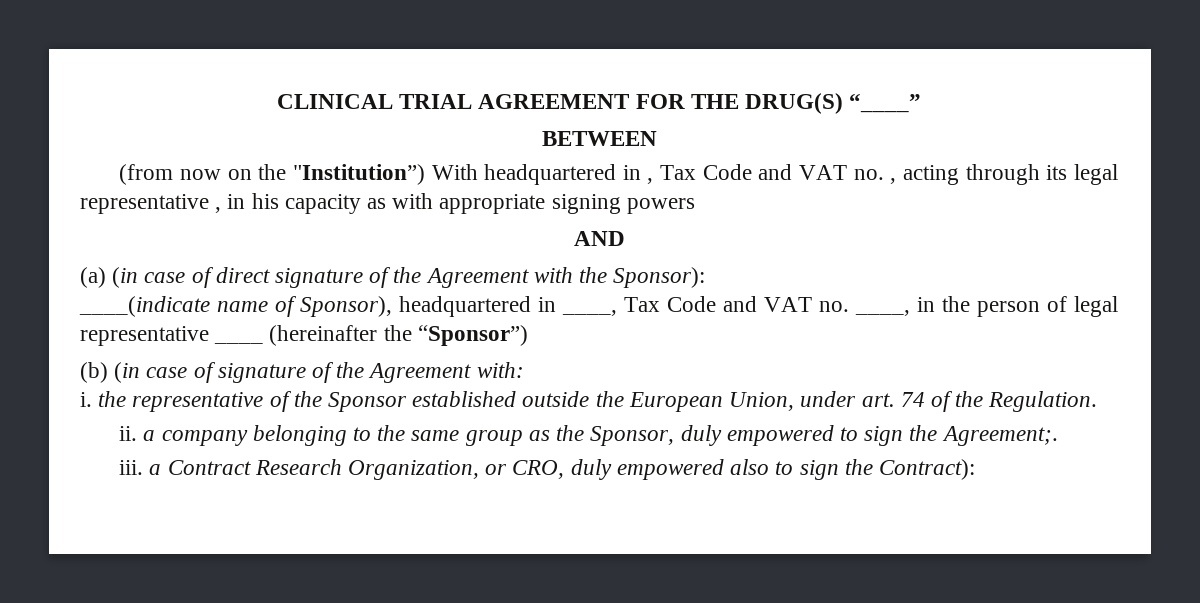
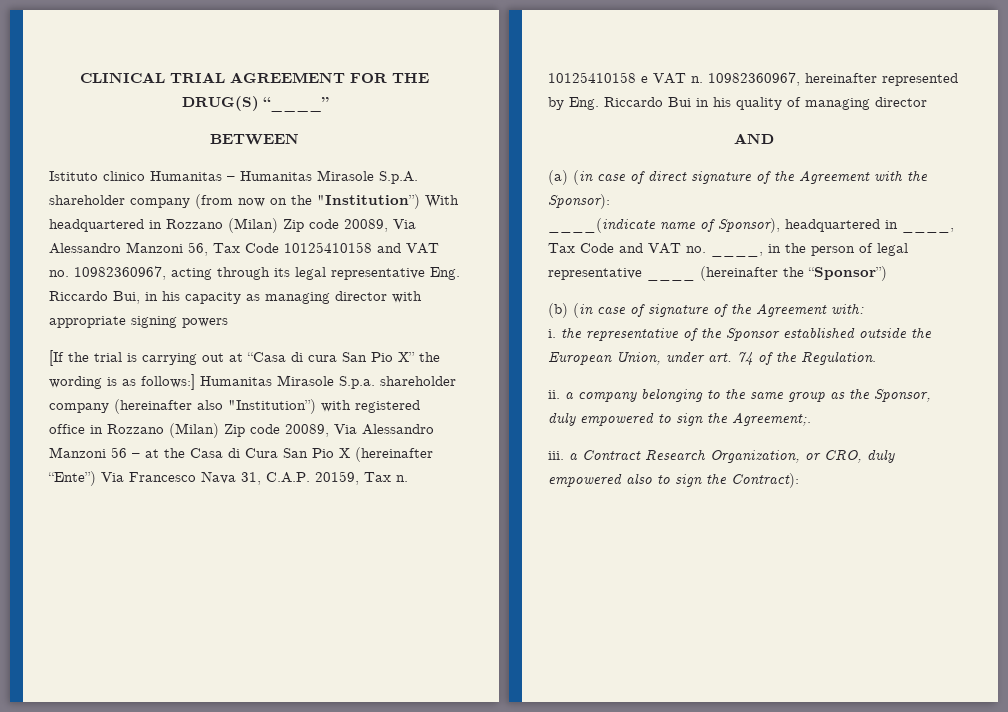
(657, 138) none -> [49,170,418,184] [49,195,190,208] Istituto clinico Humanitas – Humanitas Mirasole S.p.A. shareholder company
[647,164,897,184] , Tax Code and VAT no. , -> [166,218,416,233] [49,242,439,256] [49,266,166,280] Rozzano (Milan) Zip code 20089, Via Alessandro Manzoni 56, Tax Code 10125410158 and VAT no. 10982360967,
[215,207,222,213] , -> [430,267,460,280] [49,291,140,304] Eng. Riccardo Bui,
(387, 203) none -> [265,291,387,304] managing director
(695, 206) none -> [49,350,440,366] [49,374,456,390] [49,399,420,414] [49,423,434,438] [49,447,433,462] [48,471,408,486] [548,72,958,86] [548,97,927,110] // [If the trial is carrying out at “Casa di cura San Pio X” the wording is as follows:] Humanitas Mirasole S.p.a. shareholder company (hereinafter also "Institution”) with registered office in Rozzano (Milan) Zip code 20089, Via Alessandro Manzoni 56 – at the Casa di Cura San Pio X (hereinafter “Ente”) Via Francesco Nava 31, C.A.P. 20159, Tax n. 10125410158 e VAT n. 10982360967, hereinafter represented by Eng. Riccardo Bui in his quality of managing director

